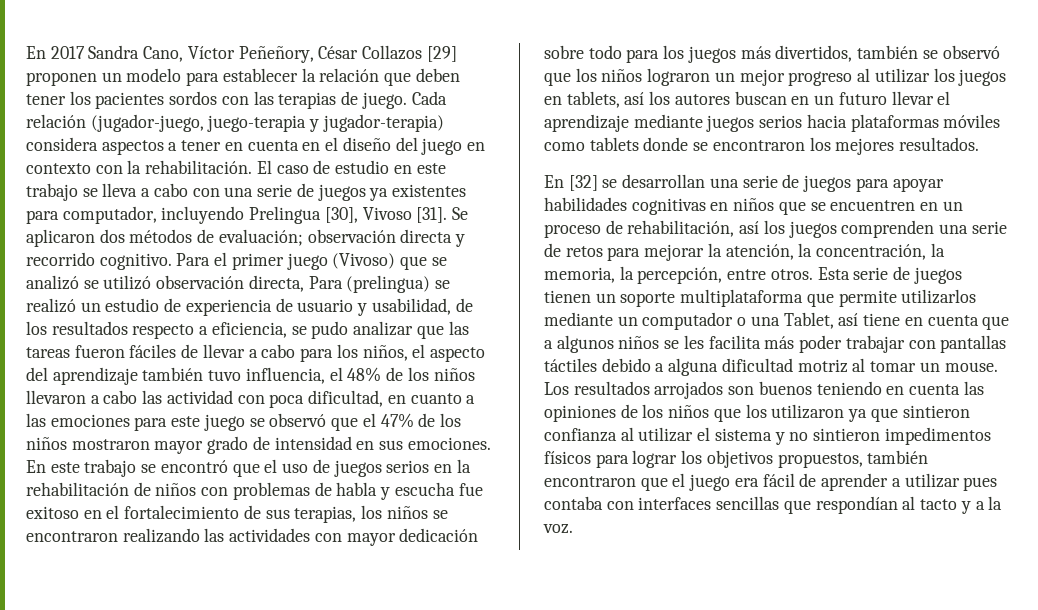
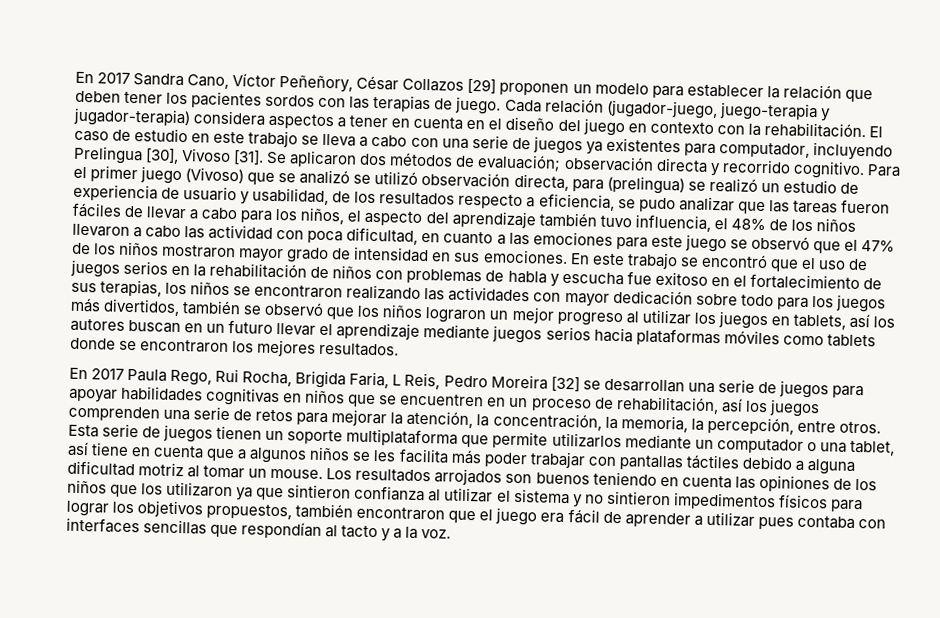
[308,276,343,289] Para -> [571,179,604,192] para
(564, 181) none -> [91,368,548,390] 2017 Paula Rego, Rui Rocha, Brigida Faria, L Reis, Pedro Moreira
[783,312,834,329] Tablet, -> [849,440,895,456] tablet,

